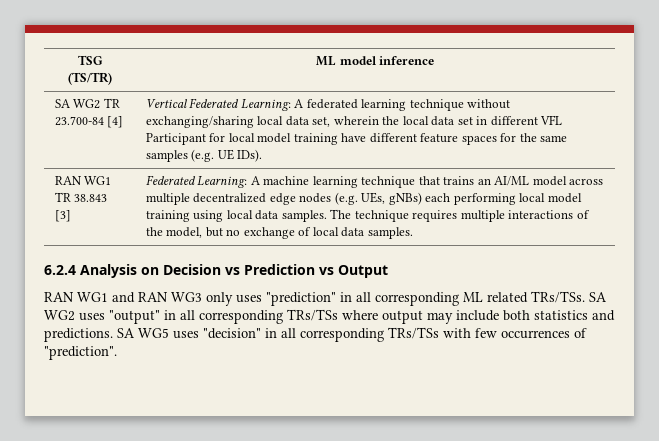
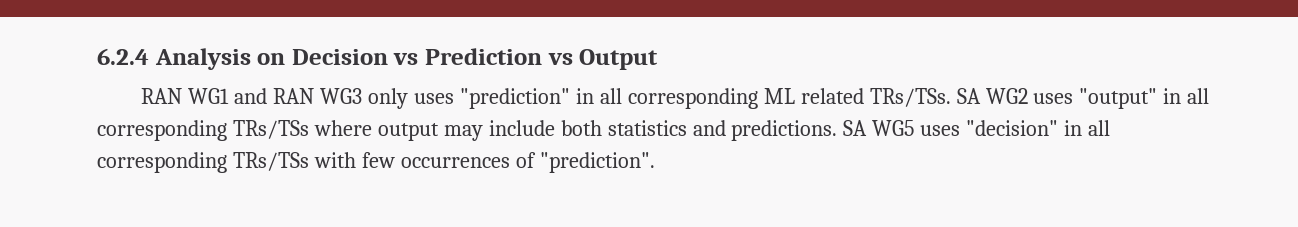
[77,55,103,65] [68,72,112,85] [315,56,435,66] [54,98,120,109] [54,116,124,128] [145,98,511,111] [145,115,563,128] [145,133,568,145] [145,149,263,162] [54,176,112,185] [54,192,108,202] [54,210,71,222] [145,175,604,188] [145,192,582,205] [145,209,590,222] [145,227,413,239] TSG (TS/TR) | ML model inference // SA WG2 TR 23.700-84 [4] | Vertical Federated Learning: A federated learning technique without exchanging/sharing local data set, wherein the local data set in different VFL Participant for local model training have different feature spaces for the same samples (e.g. UE IDs). // RAN WG1 TR 38.843 [3] | Federated Learning: A machine learning technique that trains an AI/ML model across multiple decentralized edge nodes (e.g. UEs, gNBs) each performing local model training using local data samples. The technique requires multiple interactions of the model, but no exchange of local data samples. // -> (97, 56) none

